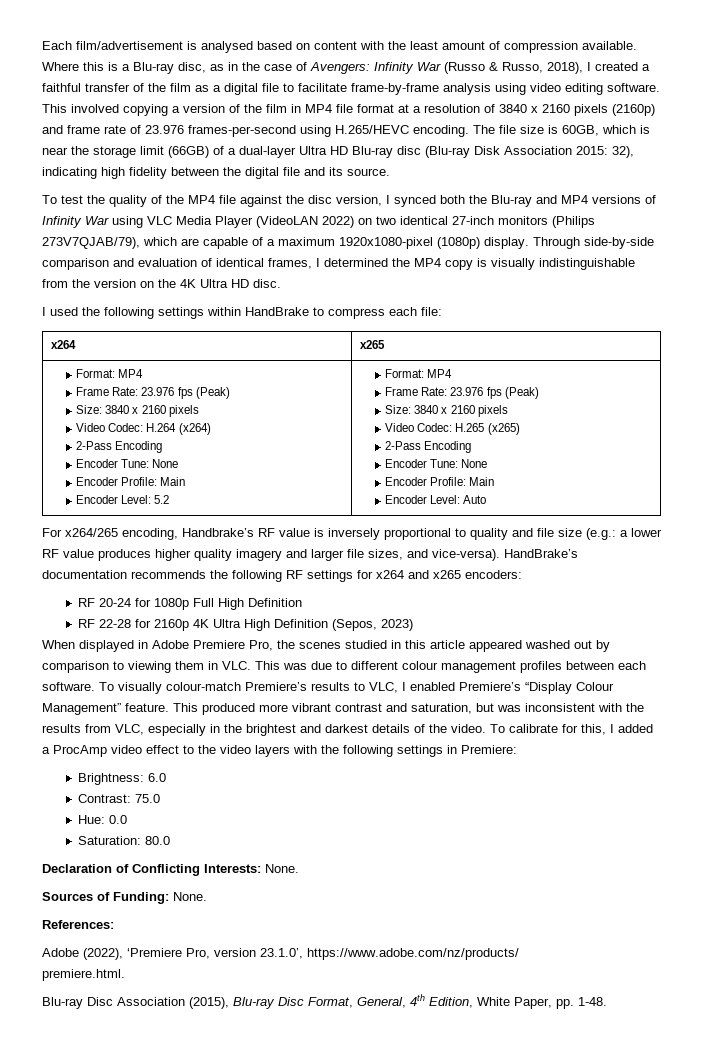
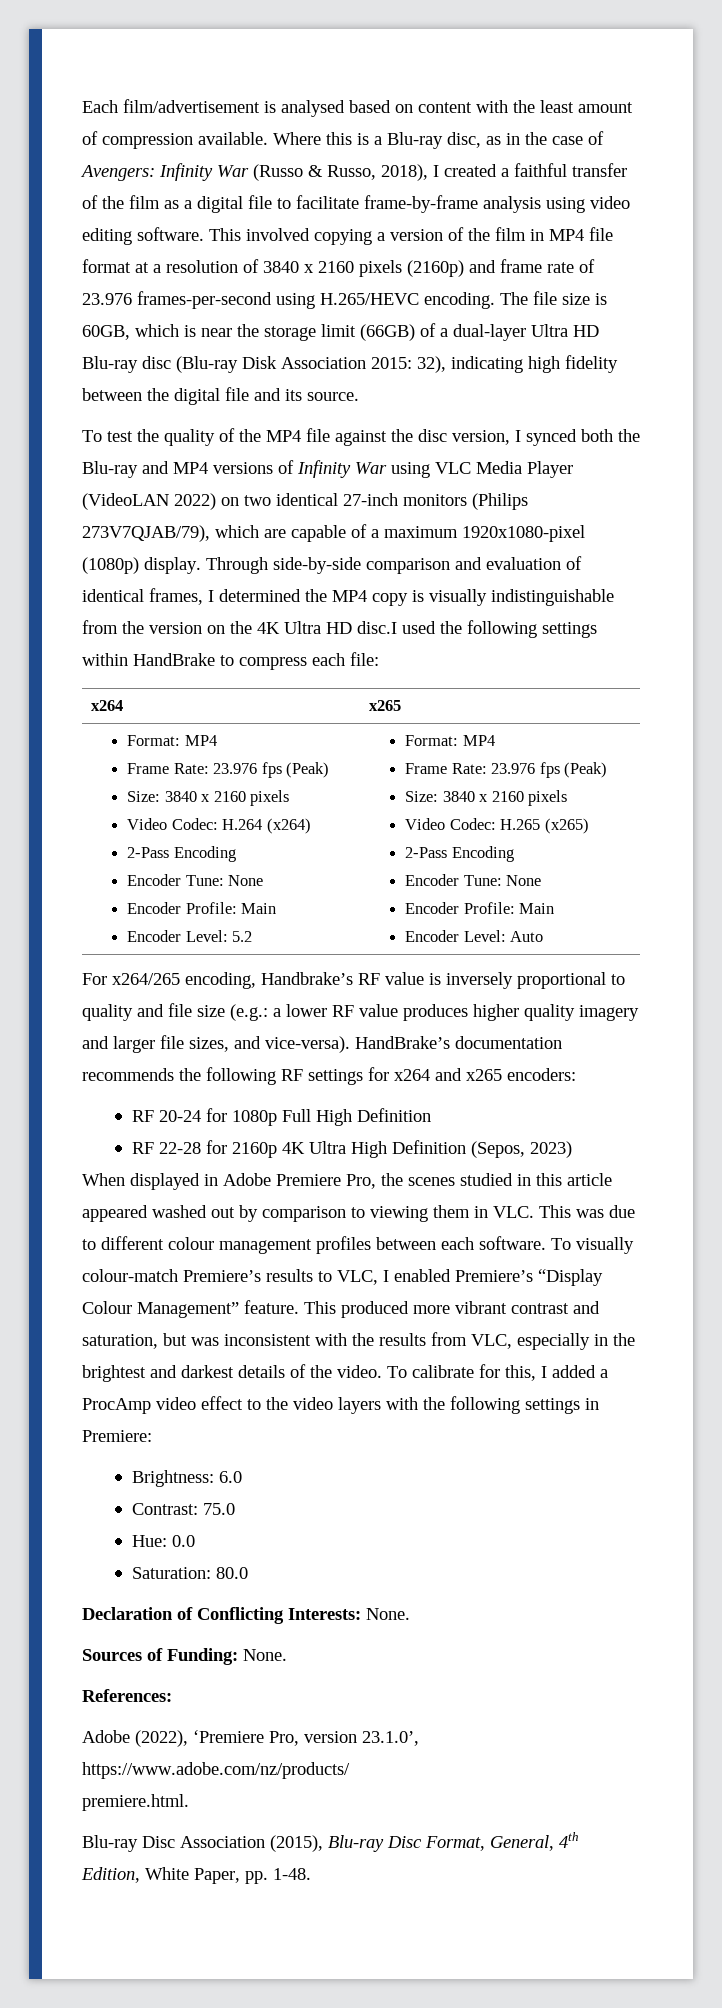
[253,279,281,288] [42,307,46,316] disc. // I -> [357,621,397,634] disc.I

